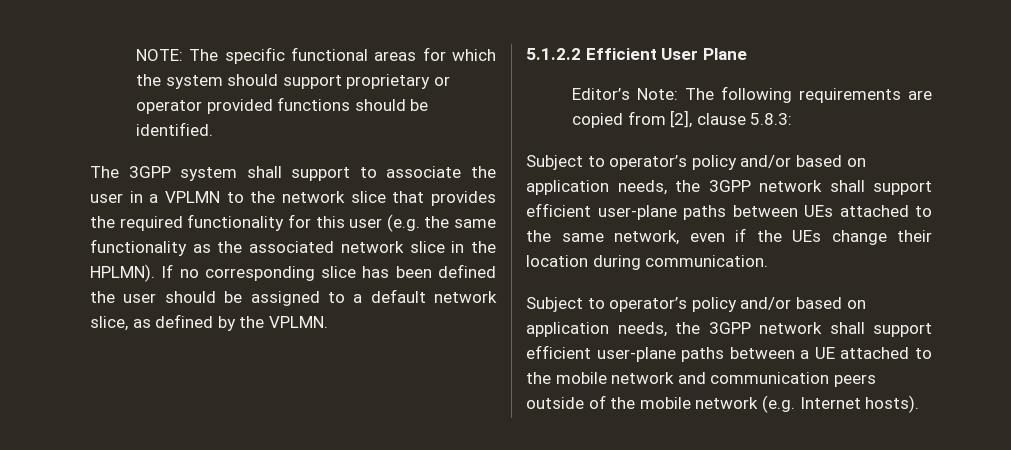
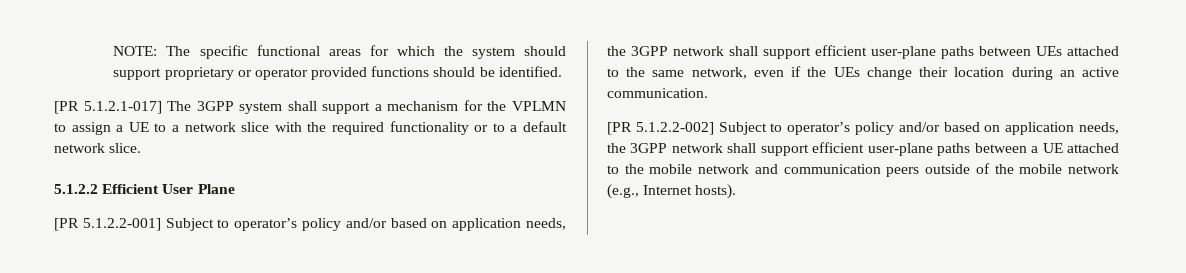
(214, 129) none -> [54,101,162,114] [PR 5.1.2.1-017]
[359,166,496,178] [90,191,496,206] [90,214,496,232] [90,239,497,256] [90,264,496,282] [90,289,497,306] [90,314,328,331] [526,48,747,60] [572,86,932,103] [572,110,793,128] to associate the user in a VPLMN to the network slice that provides the required functionality for this user (e.g. the same functionality as the associated network slice in the HPLMN). If no corresponding slice has been defined the user should be assigned to a default network slice, as defined by the VPLMN. // 5.1.2.2 Efficient User Plane // Editor’s Note: The following requirements are copied from [2], clause 5.8.3: // -> [374,100,566,111] [54,121,568,135] [54,143,142,153] [54,184,235,194] [54,218,161,231] a mechanism for the VPLMN to assign a UE to a network slice with the required functionality or to a default network slice. // 5.1.2.2 Efficient User Plane // [PR 5.1.2.2-001]
(641, 262) none -> [1059,67,1119,77] an active
(769, 261) none -> [607,122,714,135] [PR 5.1.2.2-002]
[761,395,795,413] (e.g. -> [607,184,639,199] (e.g.,

